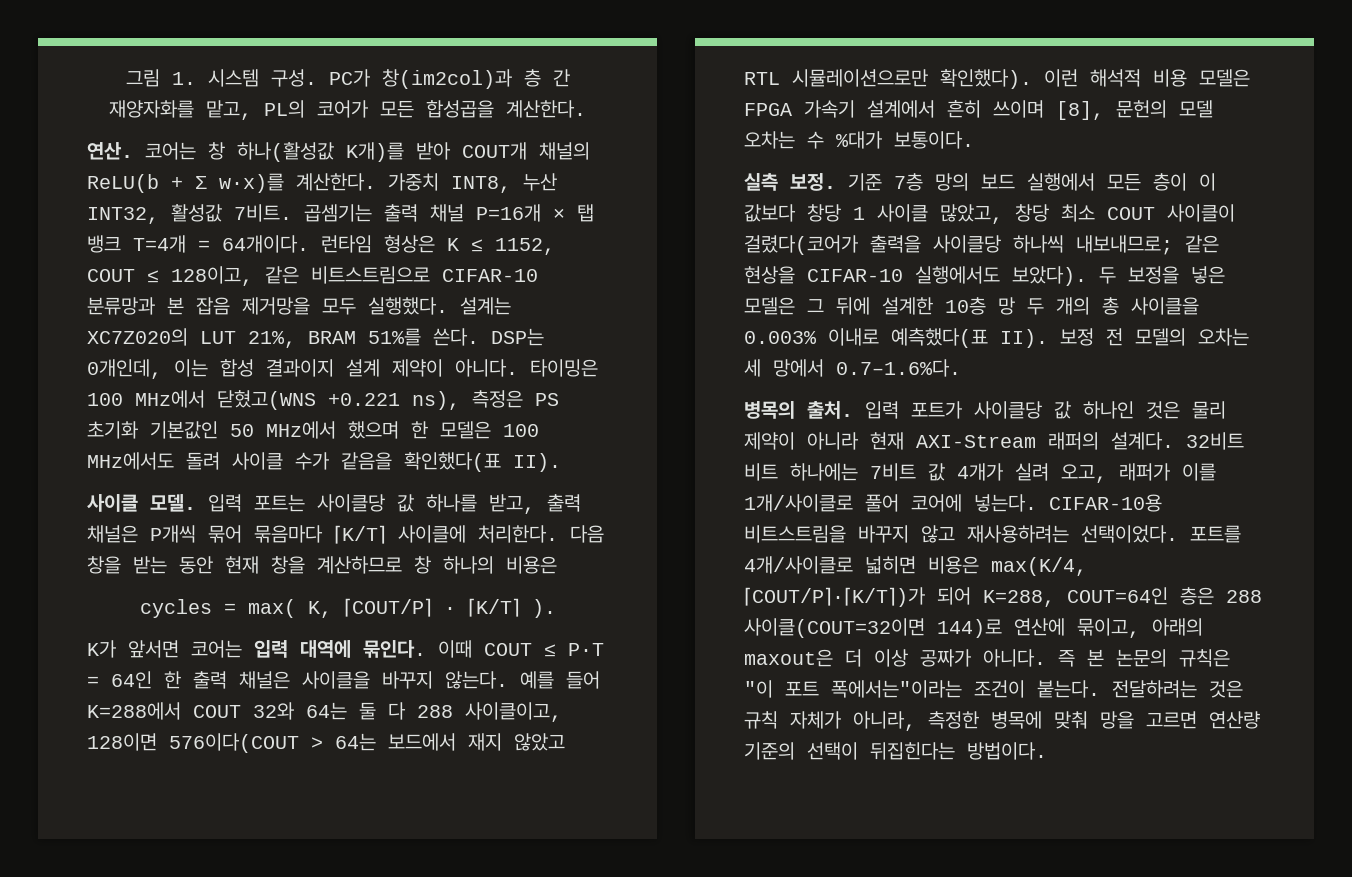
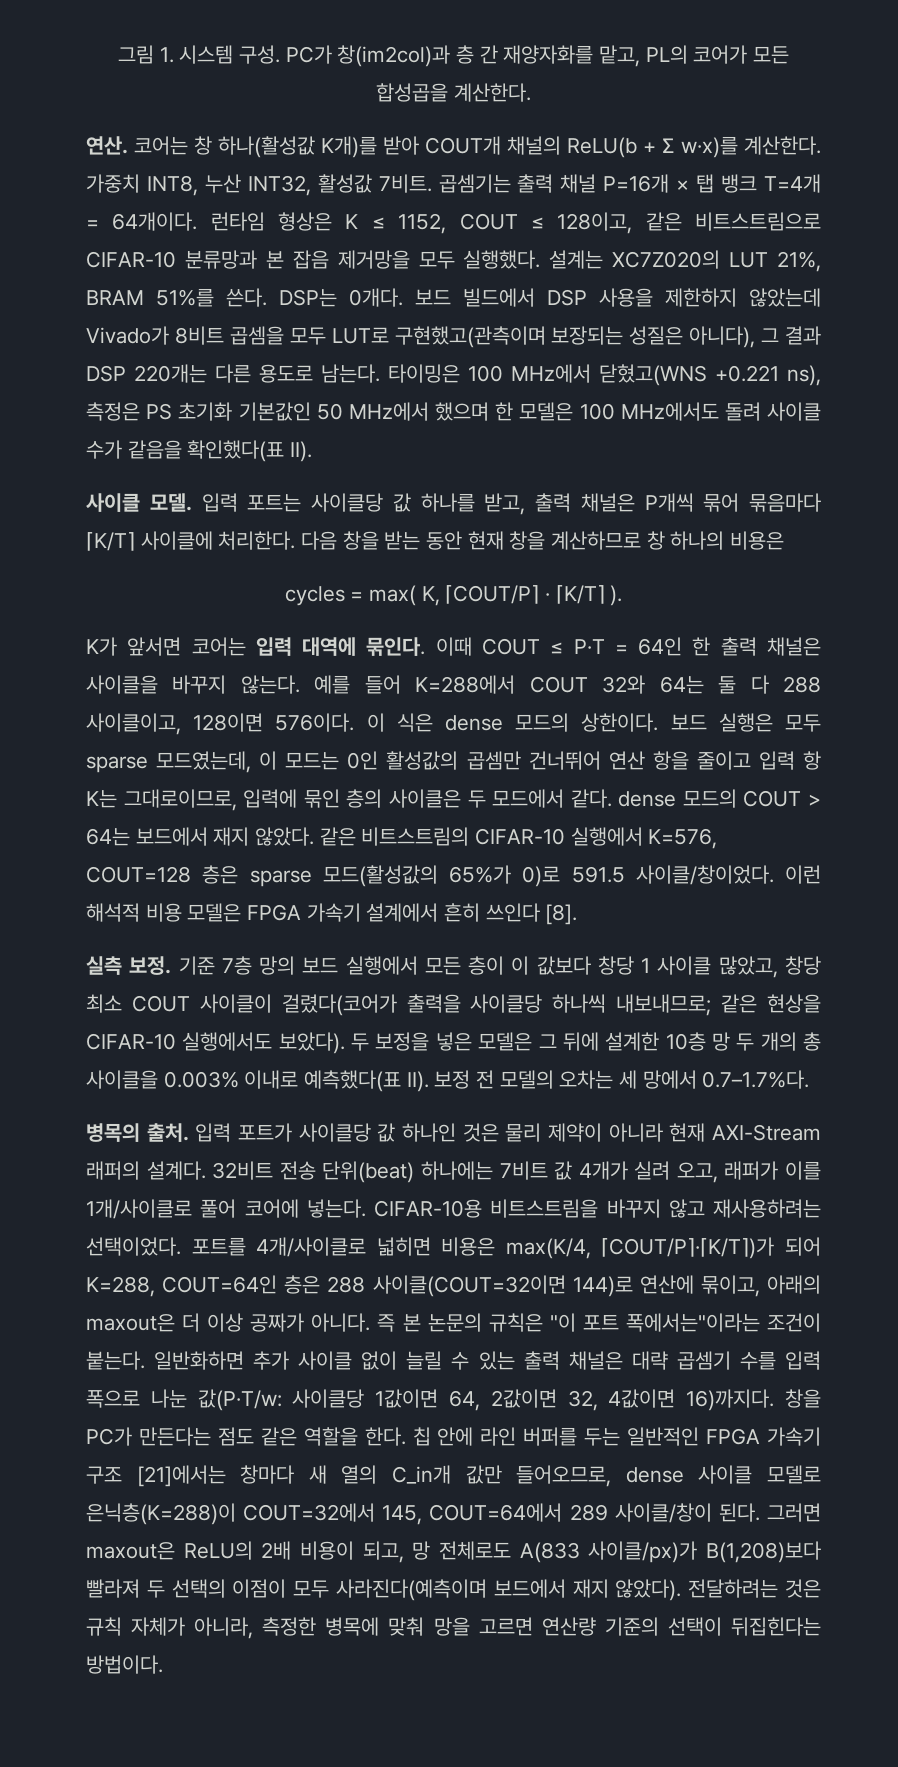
[87,359,518,379] 0개인데, 이는 합성 결과이지 설계 제약이 아니다. -> [349,288,821,307] [86,326,821,348] [86,364,380,383] 0개다. 보드 빌드에서 DSP 사용을 제한하지 않았는데 Vivado가 8비트 곱셈을 모두 LUT로 구현했고(관측이며 보장되는 성질은 아니다), 그 결과 DSP 220개는 다른 용도로 남는다.
[169,733,565,753] [744,69,1032,89] 576이다(COUT > 64는 보드에서 재지 않았고 RTL 시뮬레이션으로만 확인했다). -> [275,713,821,732] [86,751,822,773] [86,789,822,811] [86,827,718,849] [86,865,774,887] 576이다. 이 식은 dense 모드의 상한이다. 보드 실행은 모두 sparse 모드였는데, 이 모드는 0인 활성값의 곱셈만 건너뛰어 연산 항을 줄이고 입력 항 K는 그대로이므로, 입력에 묶인 층의 사이클은 두 모드에서 같다. dense 모드의 COUT > 64는 보드에서 재지 않았다. 같은 비트스트림의 CIFAR-10 실행에서 K=576, COUT=128 층은 sparse 모드(활성값의 65%가 0)로 591.5 사이클/창이었다.
[993,100,1213,120] [744,131,974,149] 쓰이며 [8], 문헌의 모델 오차는 수 %대가 보통이다. -> [485,903,578,925] 쓰인다 [8].
[836,359,961,377] 0.7–1.6%다. -> [702,1070,810,1089] 0.7–1.7%다.
[744,463,778,481] 비트 -> [279,1161,415,1183] 전송 단위(beat)
(1100, 689) none -> [154,1351,822,1370] [86,1389,821,1411] [86,1427,821,1446] [86,1465,822,1487] [86,1503,821,1525] [86,1541,822,1563] [86,1579,682,1601] 일반화하면 추가 사이클 없이 늘릴 수 있는 출력 채널은 대략 곱셈기 수를 입력 폭으로 나눈 값(P·T/w: 사이클당 1값이면 64, 2값이면 32, 4값이면 16)까지다. 창을 PC가 만든다는 점도 같은 역할을 한다. 칩 안에 라인 버퍼를 두는 일반적인 FPGA 가속기 구조 [21]에서는 창마다 새 열의 C_in개 값만 들어오므로, dense 사이클 모델로 은닉층(K=288)이 COUT=32에서 145, COUT=64에서 289 사이클/창이 된다. 그러면 maxout은 ReLU의 2배 비용이 되고, 망 전체로도 A(833 사이클/px)가 B(1,208)보다 빨라져 두 선택의 이점이 모두 사라진다(예측이며 보드에서 재지 않았다).

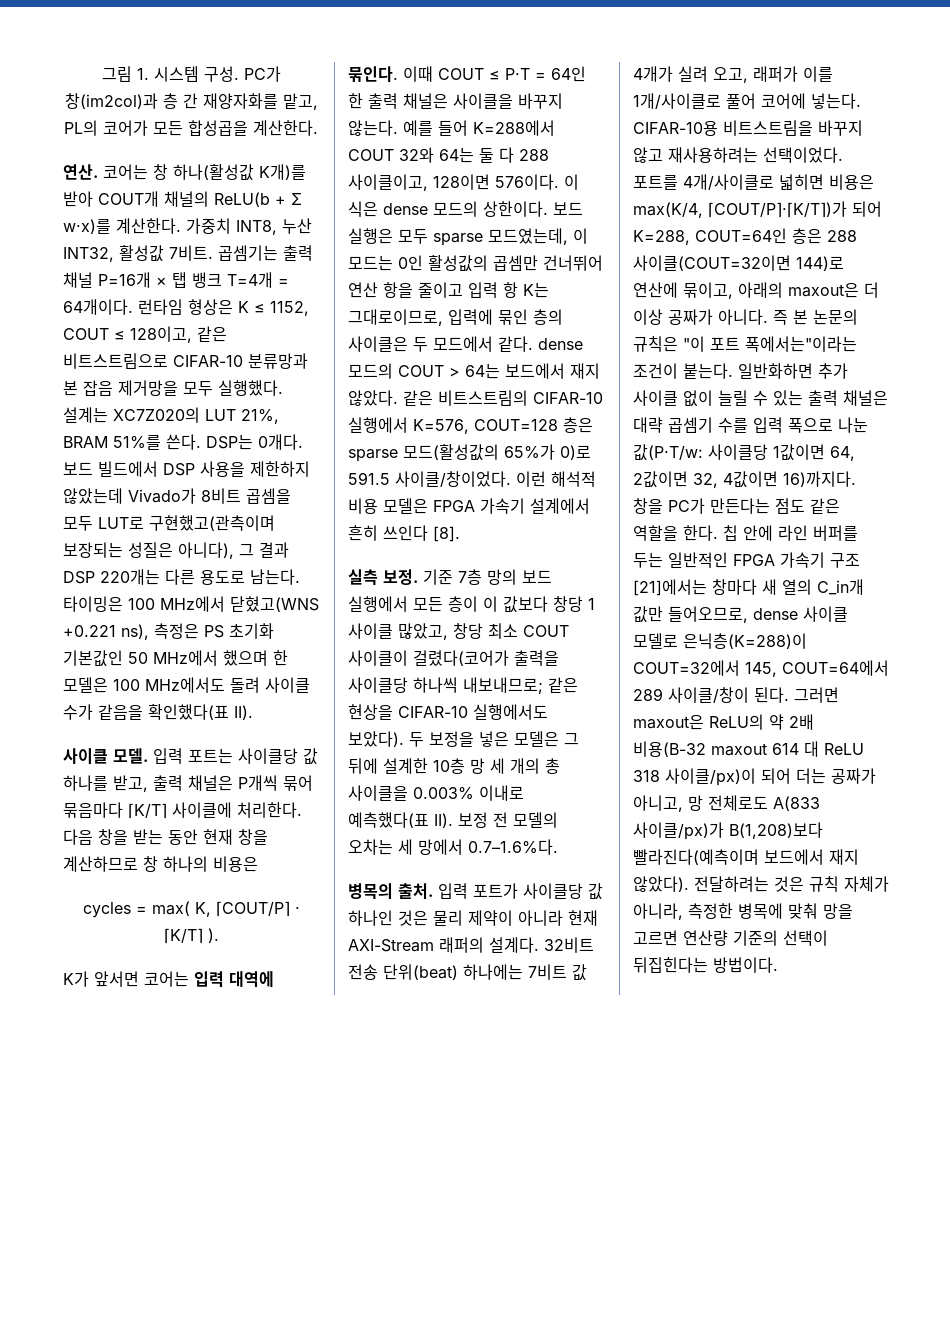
[736,1033,755,1051] 두 -> [490,758,505,774] 세
[702,1070,810,1089] 0.7–1.7%다. -> [468,839,558,855] 0.7–1.6%다.
[261,1541,404,1563] 2배 비용이 되고, -> [769,714,814,730] [633,741,864,757] [633,768,876,786] [633,795,683,812] 약 2배 비용(B-32 maxout 614 대 ReLU 318 사이클/px)이 되어 더는 공짜가 아니고,
[86,1579,487,1601] 빨라져 두 선택의 이점이 모두 사라진다(예측이며 -> [633,849,759,865] 빨라진다(예측이며

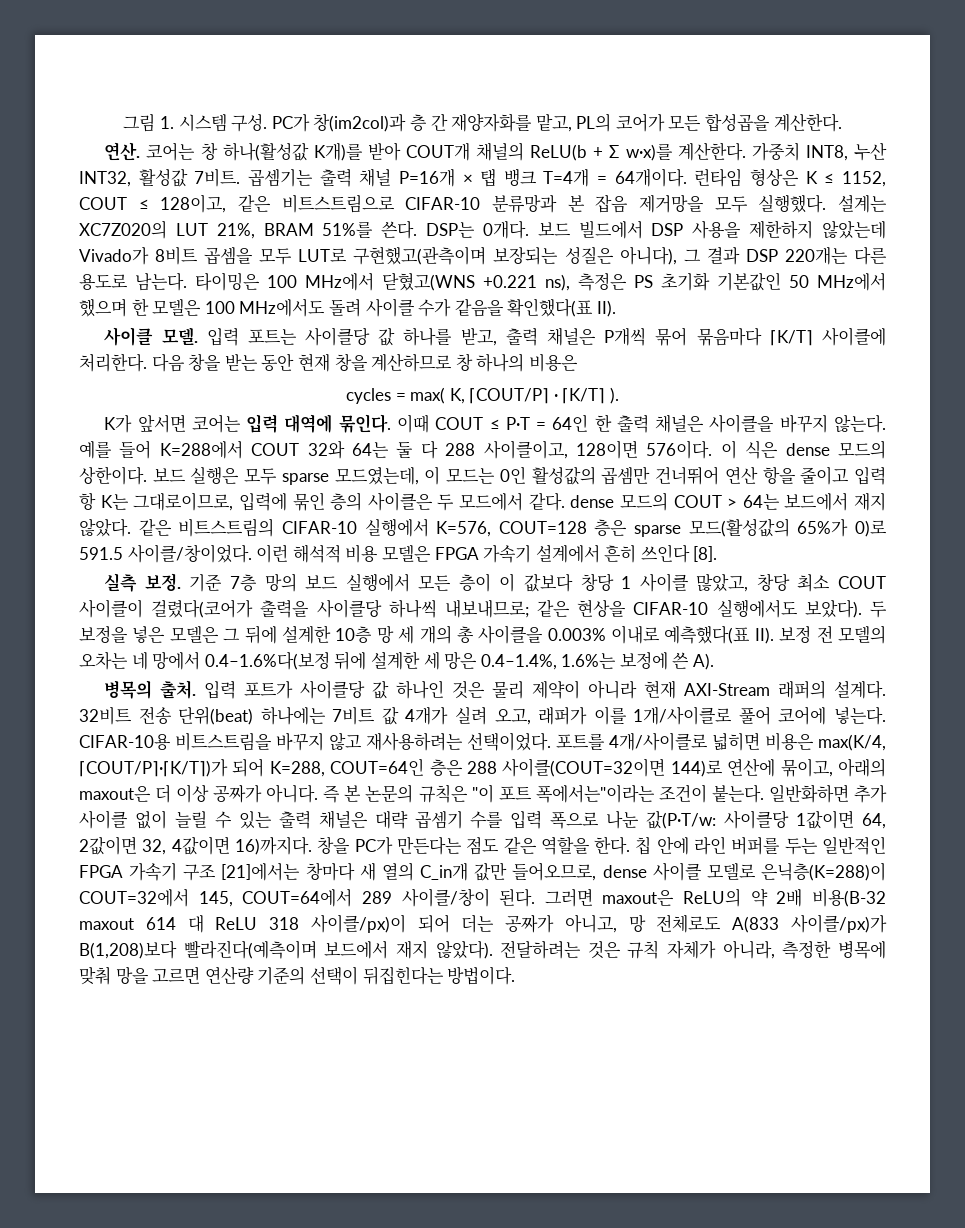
[398,839,558,855] 세 망에서 0.7–1.6%다. -> [131,651,715,670] 네 망에서 0.4–1.6%다(보정 뒤에 설계한 세 망은 0.4–1.4%, 1.6%는 보정에 쓴 A).

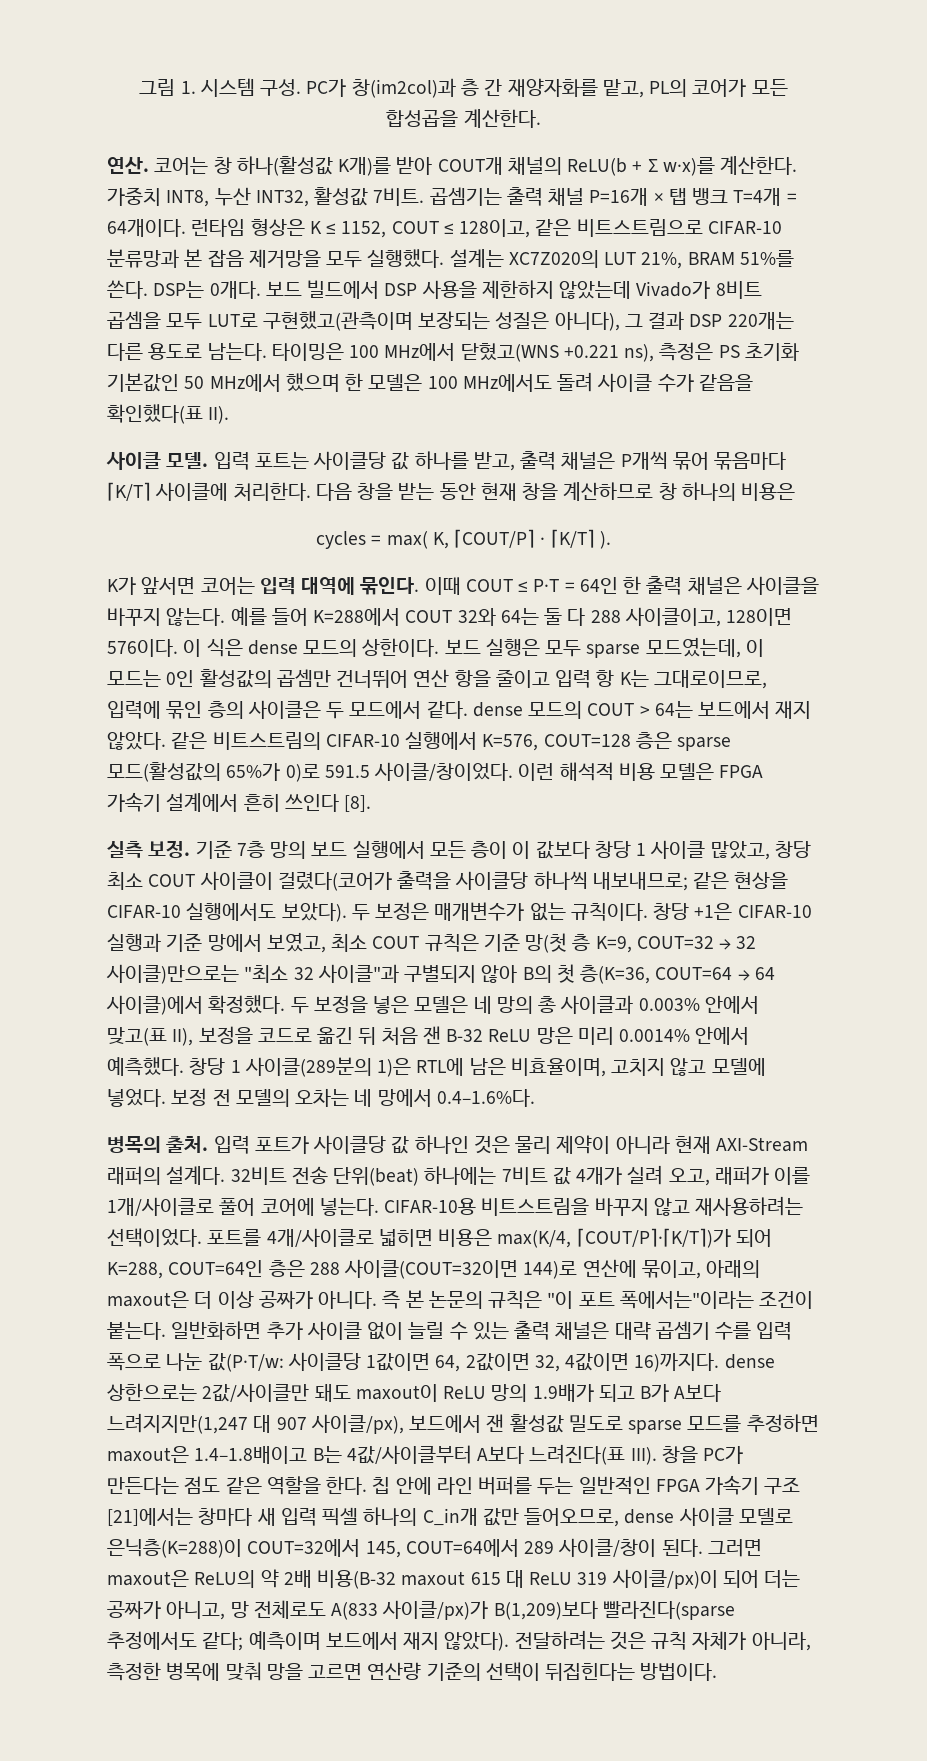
[79,625,774,644] 보정을 넣은 모델은 그 뒤에 설계한 10층 망 세 개의 총 사이클을 0.003% 이내로 예측했다(표 II). -> [375,902,812,921] [107,932,757,953] [106,964,775,984] [106,995,759,1015] [107,1026,750,1046] [107,1057,766,1077] [107,1089,166,1107] 보정은 매개변수가 없는 규칙이다. 창당 +1은 CIFAR-10 실행과 기준 망에서 보였고, 최소 COUT 규칙은 기준 망(첫 층 K=9, COUT=32 → 32 사이클)만으로는 "최소 32 사이클"과 구별되지 않아 B의 첫 층(K=36, COUT=64 → 64 사이클)에서 확정했다. 두 보정을 넣은 모델은 네 망의 총 사이클과 0.003% 안에서 맞고(표 II), 보정을 코드로 옮긴 뒤 처음 잰 B-32 ReLU 망은 미리 0.0014% 안에서 예측했다. 창당 1 사이클(289분의 1)은 RTL에 남은 비효율이며, 고치지 않고 모델에 넣었다.
[204,651,715,670] 0.4–1.6%다(보정 뒤에 설계한 세 망은 0.4–1.4%, 1.6%는 보정에 쓴 A). -> [436,1089,535,1107] 0.4–1.6%다.
(312, 846) none -> [724,1354,775,1369] [107,1383,722,1402] [107,1413,819,1434] [107,1444,657,1465] dense 상한으로는 2값/사이클만 돼도 maxout이 ReLU 망의 1.9배가 되고 B가 A보다 느려지지만(1,247 대 907 사이클/px), 보드에서 잰 활성값 밀도로 sparse 모드를 추정하면 maxout은 1.4–1.8배이고 B는 4값/사이클부터 A보다 느려진다(표 III).
[381,862,414,881] 열의 -> [280,1507,418,1526] 입력 픽셀 하나의
[145,917,176,930] 614 -> [470,1572,501,1585] 615
[269,917,300,930] 318 -> [577,1572,608,1585] 319
[79,940,317,959] B(1,208)보다 빨라진다(예측이며 -> [493,1601,735,1620] [107,1631,321,1651] B(1,209)보다 빨라진다(sparse 추정에서도 같다; 예측이며

